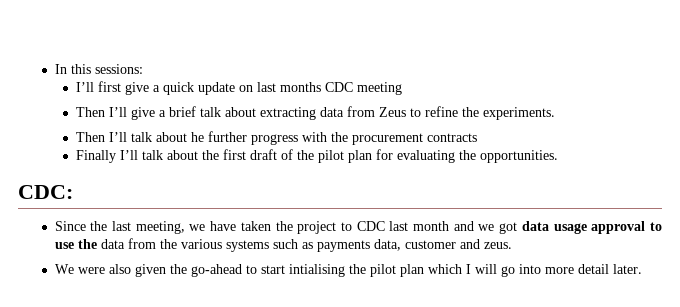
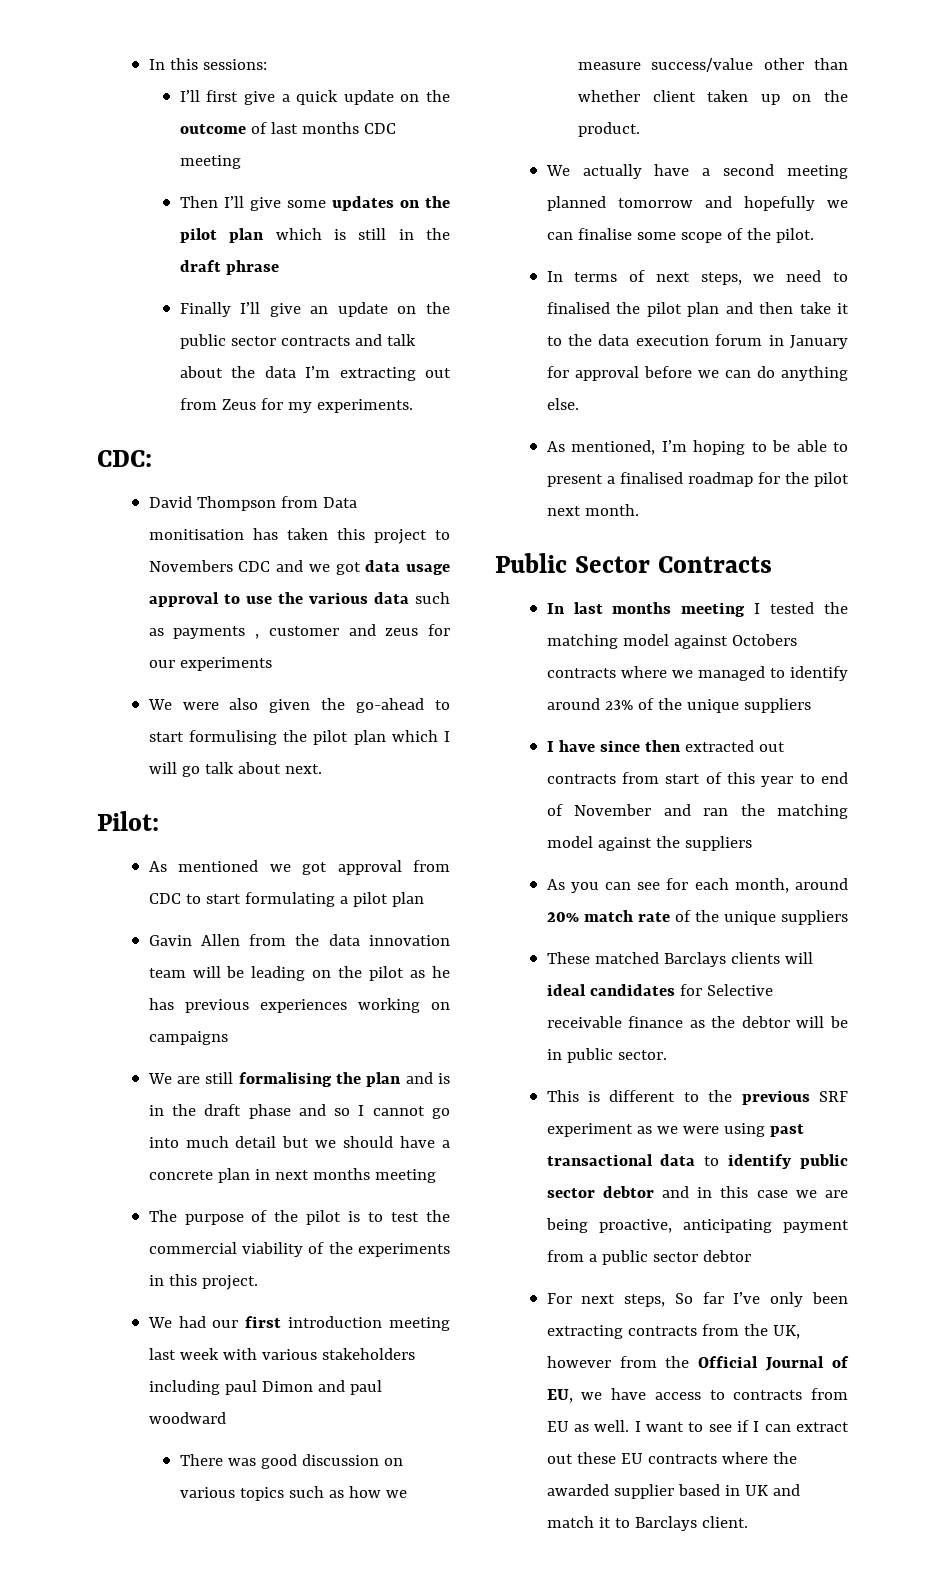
(253, 88) none -> [425,90,450,102] [179,122,267,134] the outcome of
[158,106,555,120] [75,131,477,145] [75,149,558,163] [18,185,73,199] [54,221,450,234] a brief talk about extracting data from Zeus to refine the experiments. // Then I’ll talk about he further progress with the procurement contracts // Finally I’ll talk about the first draft of the pilot plan for evaluating the opportunities. // CDC: // Since the last meeting, we have taken the project to CDC last month -> [286,196,450,211] [179,228,450,243] [179,260,279,275] [179,302,450,317] [179,334,416,349] [179,366,451,381] [179,398,413,413] [97,450,152,467] [148,496,357,511] [148,528,450,544] [148,560,271,572] some updates on the pilot plan which is still in the draft phrase // Finally I’ll give an update on the public sector contracts and talk about the data I’m extracting out from Zeus for my experiments. // CDC: // David Thompson from Data monitisation has taken this project to Novembers CDC
[100,238,269,252] data from the various systems -> [308,592,409,604] various data
[373,239,401,251] data, -> [255,634,260,639] ,
[483,242,512,249] zeus. -> [385,624,450,636] [148,657,272,671] zeus for our experiments
[288,264,345,277] intialising -> [188,730,277,745] formulising
[518,264,642,274] into more detail later. -> [204,762,322,774] [97,811,159,831] [148,860,450,875] [148,892,424,907] [148,934,450,946] [148,966,450,981] [148,998,450,1013] [148,1031,228,1045] [147,1072,450,1087] [148,1104,450,1119] [148,1136,451,1148] [148,1168,436,1183] [148,1210,450,1225] [148,1242,450,1257] [148,1274,258,1290] [147,1316,450,1331] [148,1348,415,1360] [148,1380,382,1395] [148,1412,226,1424] [179,1454,403,1469] [179,1486,407,1501] [577,58,848,72] [577,90,848,105] [577,122,640,137] [545,164,848,179] [546,196,848,211] [546,228,814,243] [546,270,848,285] [546,302,849,317] [546,334,848,349] [546,366,848,381] [546,398,579,410] [546,440,848,455] [546,472,849,487] [546,504,639,516] [495,553,772,573] [546,602,848,617] [546,634,797,649] [546,666,848,681] [546,698,811,713] [546,740,785,752] [546,772,849,787] [546,804,848,819] [546,836,752,851] [546,878,848,893] [546,910,848,925] [546,952,813,967] [546,984,773,996] [546,1016,849,1028] [546,1048,667,1063] [546,1090,848,1105] [546,1123,804,1137] [546,1154,848,1169] [546,1186,848,1198] [545,1218,849,1233] [546,1250,751,1265] [546,1292,848,1307] [546,1324,800,1339] [546,1356,849,1371] [546,1388,848,1403] [546,1420,849,1432] [546,1452,797,1464] [546,1484,800,1499] [546,1516,748,1531] talk about next. // Pilot: // As mentioned we got approval from CDC to start formulating a pilot plan // Gavin Allen from the data innovation team will be leading on the pilot as he has previous experiences working on campaigns // We are still formalising the plan and is in the draft phase and so I cannot go into much detail but we should have a concrete plan in next months meeting // The purpose of the pilot is to test the commercial viability of the experiments in this project. // We had our first introduction meeting last week with various stakeholders including paul Dimon and paul woodward // There was good discussion on various topics such as how we measure success/value other than whether client taken up on the product. // We actually have a second meeting planned tomorrow and hopefully we can finalise some scope of the pilot. // In terms of next steps, we need to finalised the pilot plan and then take it to the data execution forum in January for approval before we can do anything else. // As mentioned, I’m hoping to be able to present a finalised roadmap for the pilot next month. // Public Sector Contracts // In last months meeting I tested the matching model against Octobers contracts where we managed to identify around 23% of the unique suppliers // I have since then extracted out contracts from start of this year to end of November and ran the matching model against the suppliers // As you can see for each month, around 20% match rate of the unique suppliers // These matched Barclays clients will ideal candidates for Selective receivable finance as the debtor will be in public sector. // This is different to the previous SRF experiment as we were using past transactional data to identify public sector debtor and in this case we are being proactive, anticipating payment from a public sector debtor // For next steps, So far I’ve only been extracting contracts from the UK, however from the Official Journal of EU, we have access to contracts from EU as well. I want to see if I can extract out these EU contracts where the awarded supplier based in UK and match it to Barclays client.

